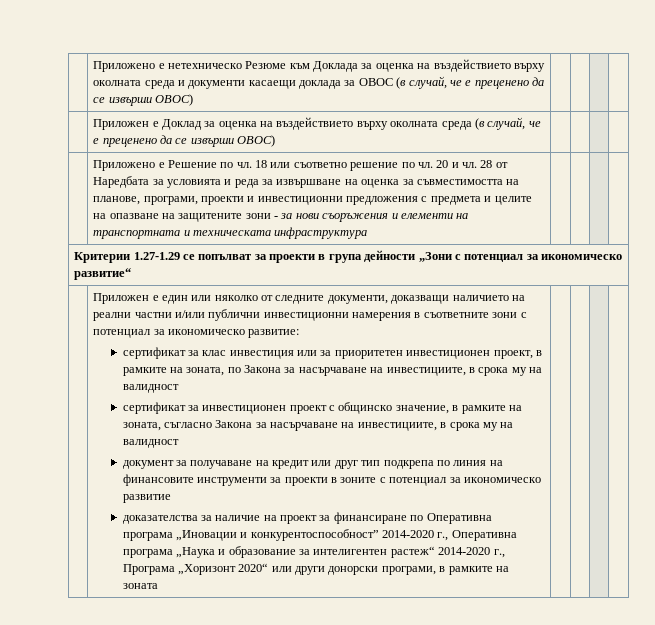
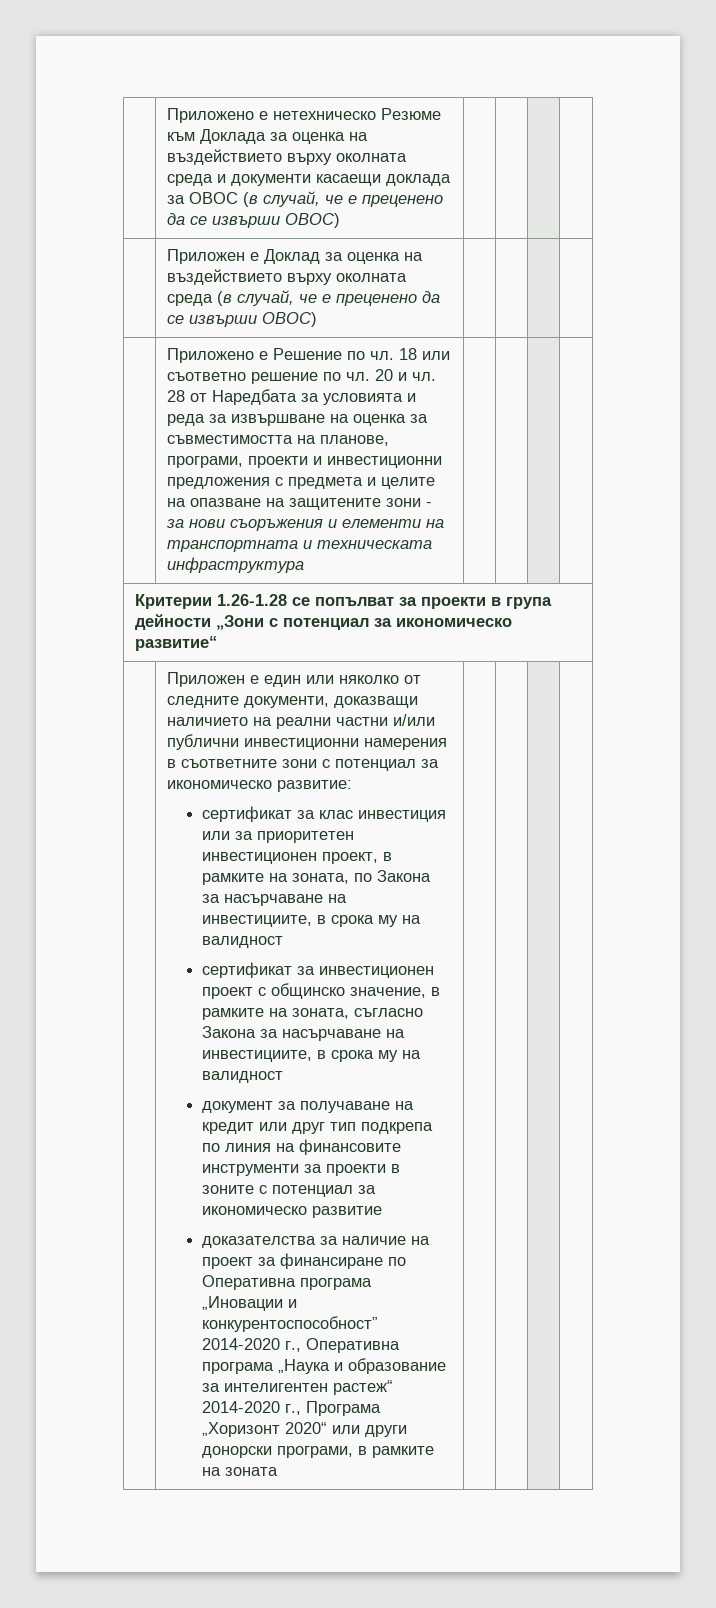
[133,252,180,260] 1.27-1.29 -> [216,594,287,606] 1.26-1.28

